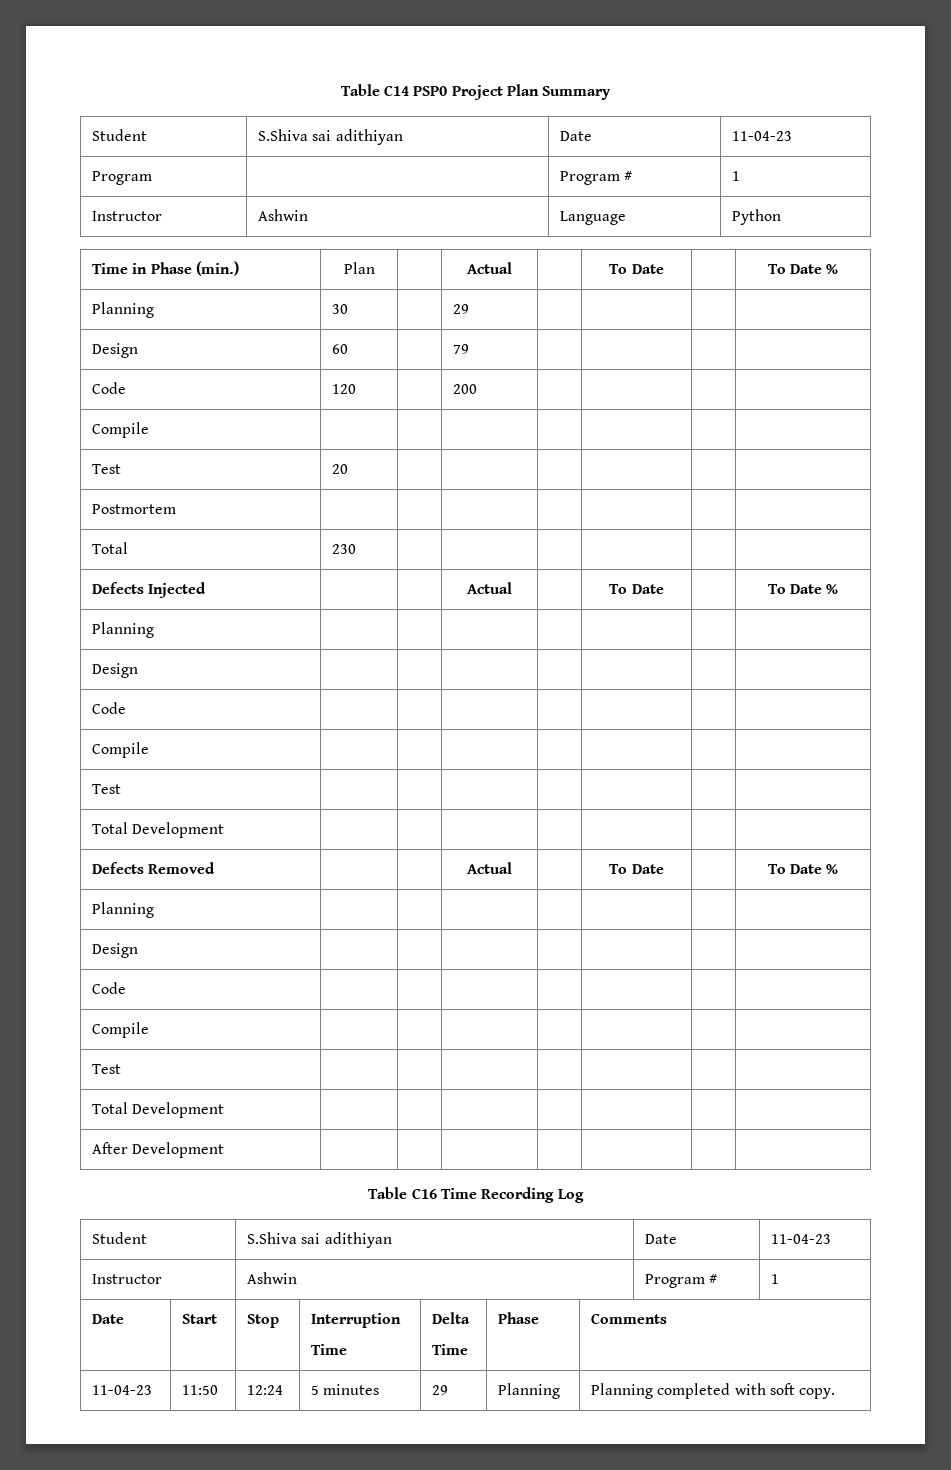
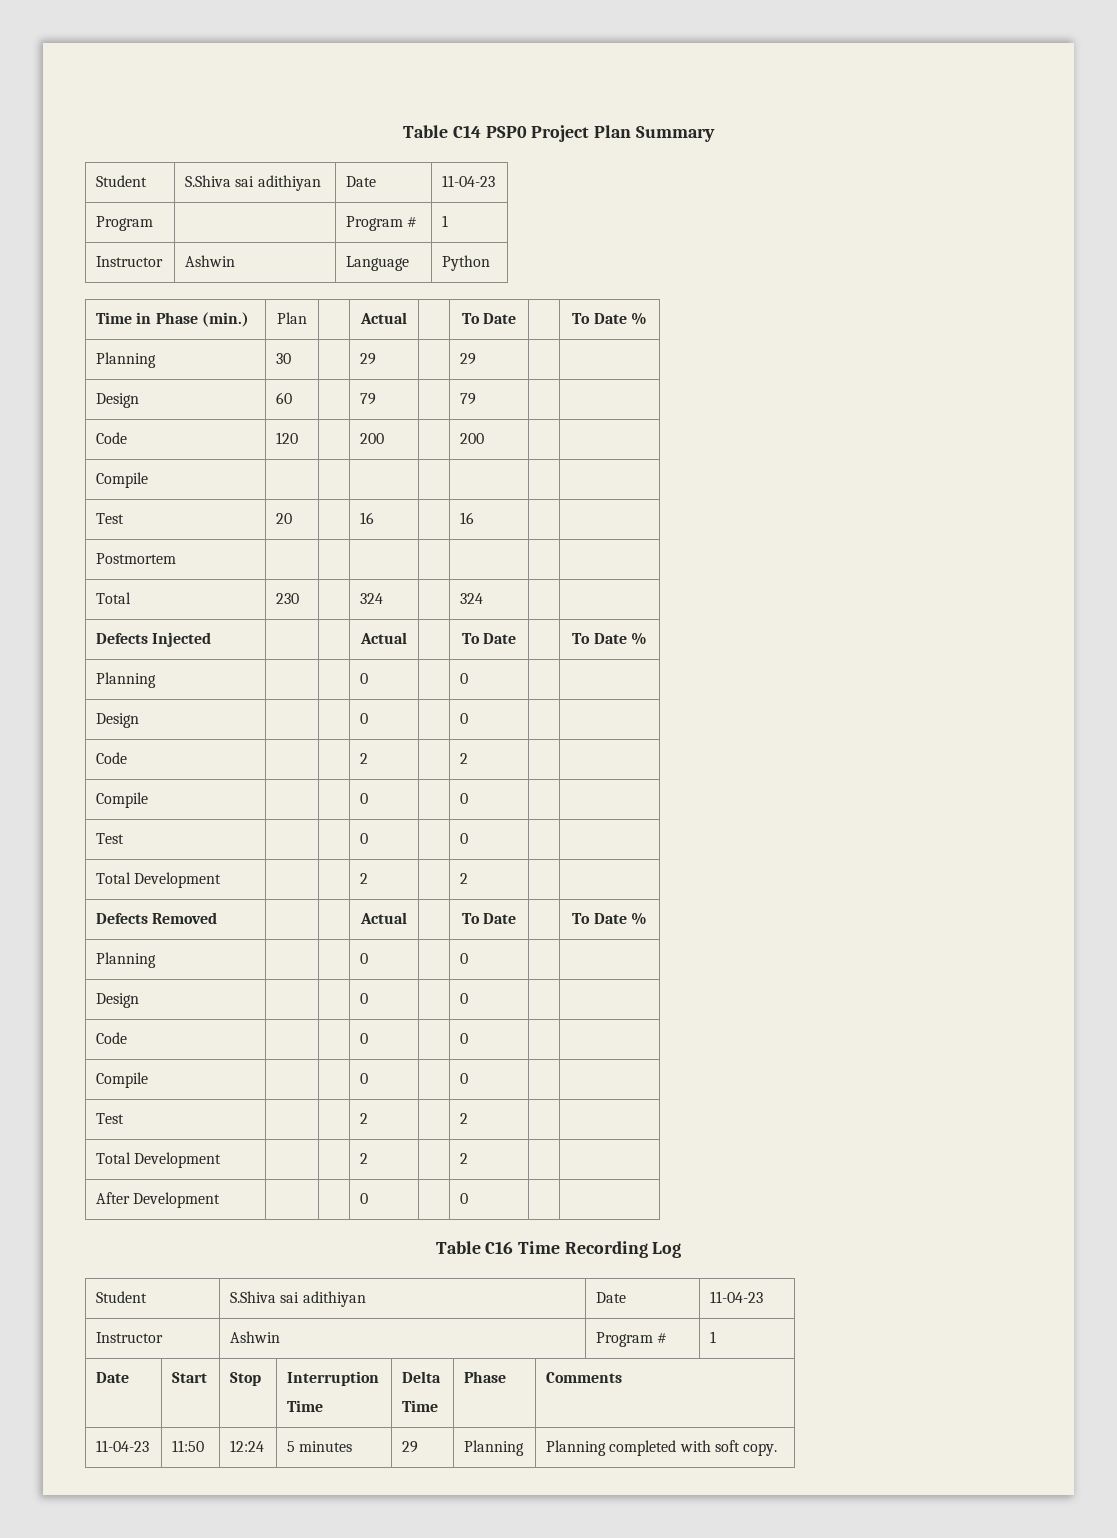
(470, 309) none -> [460,353,477,365] 29
(470, 349) none -> [460,393,477,405] 79
(478, 389) none -> [460,433,485,444] 200
(349, 469) | | -> [360,512,375,524] [460,512,475,524] 16 | | 16
(357, 549) | | -> [360,593,384,604] [460,593,484,604] 324 | | 324
[92,663,139,678] [92,702,127,714] [92,742,150,758] [92,784,122,794] [92,822,225,838] | | | | // Design | | | | | | | // Code | | | | | | | // Compile | | | | | | | // Test | | | | | | | // Total Development | | | | | -> [360,673,369,684] [460,673,469,684] [96,713,140,728] [360,713,369,724] [460,713,469,724] [96,752,128,764] [360,753,369,764] [460,753,469,764] [96,792,149,808] [360,793,369,804] [460,793,469,804] [96,833,125,844] [360,833,369,844] [460,833,469,844] [96,872,222,888] [360,873,369,884] [460,873,469,884] 0 | | 0 | | // Design | | | 0 | | 0 | | // Code | | | 2 | | 2 | | // Compile | | | 0 | | 0 | | // Test | | | 0 | | 0 | | // Total Development | | | 2 | | 2
[92,943,139,958] [92,982,127,994] [92,1022,150,1038] [92,1064,122,1074] [92,1102,225,1118] | | | | // Design | | | | | | | // Code | | | | | | | // Compile | | | | | | | // Test | | | | | | | // Total Development | | | | | -> [360,953,369,964] [460,953,469,964] [96,993,140,1008] [360,993,369,1004] [460,993,469,1004] [96,1032,128,1044] [360,1033,369,1044] [460,1033,469,1044] [96,1072,149,1088] [360,1073,369,1084] [460,1073,469,1084] [96,1113,125,1124] [360,1113,369,1124] [460,1113,469,1124] [96,1152,222,1168] [360,1153,369,1164] [460,1153,469,1164] 0 | | 0 | | // Design | | | 0 | | 0 | | // Code | | | 0 | | 0 | | // Compile | | | 0 | | 0 | | // Test | | | 2 | | 2 | | // Total Development | | | 2 | | 2
(225, 1150) | | -> [360,1193,369,1204] [460,1193,469,1204] 0 | | 0

